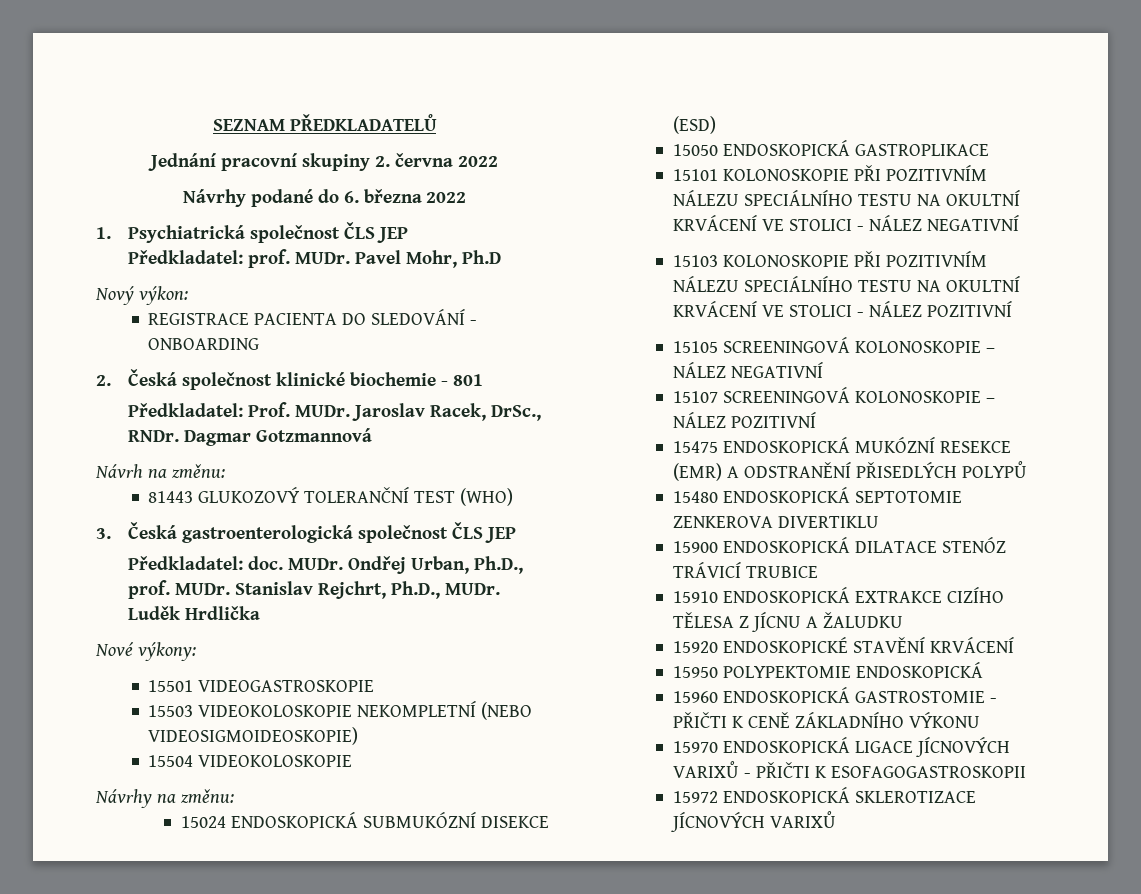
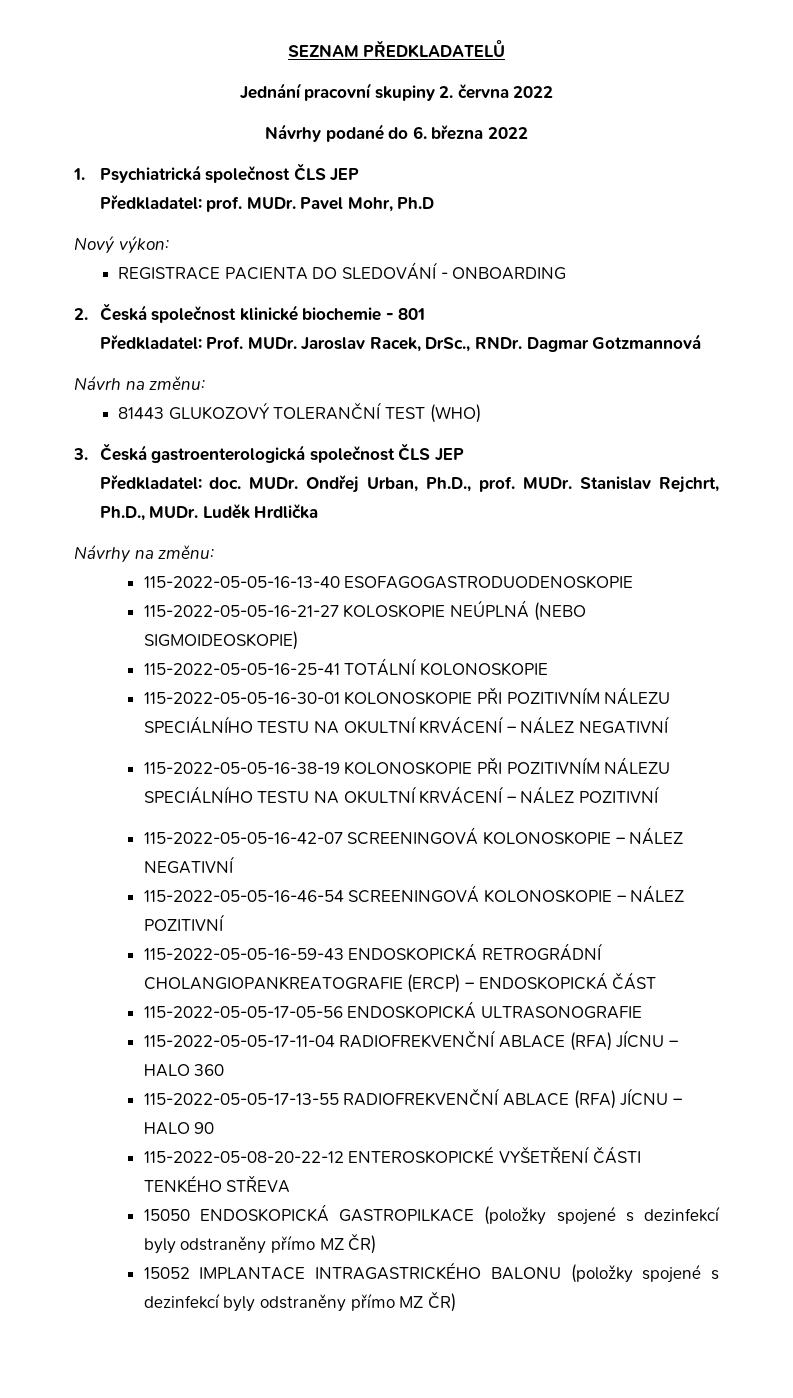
[95,642,196,661] [148,680,375,692] [148,701,533,720] [148,727,359,745] [148,755,353,767] [95,789,234,808] [180,812,549,828] [672,116,716,134] [672,140,989,156] [672,165,987,181] [672,190,1021,206] [672,215,1020,231] [672,251,987,267] [672,276,1021,292] [672,301,1013,317] [672,341,718,353] Nové výkony: // 15501 VIDEOGASTROSKOPIE // 15503 VIDEOKOLOSKOPIE NEKOMPLETNÍ (NEBO VIDEOSIGMOIDEOSKOPIE) // 15504 VIDEOKOLOSKOPIE // Návrhy na změnu: // 15024 ENDOSKOPICKÁ SUBMUKÓZNÍ DISEKCE (ESD) // 15050 ENDOSKOPICKÁ GASTROPLIKACE // 15101 KOLONOSKOPIE PŘI POZITIVNÍM NÁLEZU SPECIÁLNÍHO TESTU NA OKULTNÍ KRVÁCENÍ VE STOLICI - NÁLEZ NEGATIVNÍ // 15103 KOLONOSKOPIE PŘI POZITIVNÍM NÁLEZU SPECIÁLNÍHO TESTU NA OKULTNÍ KRVÁCENÍ VE STOLICI - NÁLEZ POZITIVNÍ // 15105 -> [74,544,215,563] [143,575,634,589] [143,600,586,621] [143,631,298,650] [143,658,548,676] [143,687,671,705] [143,716,670,734] [143,757,671,775] [143,786,660,804] [143,832,343,844] Návrhy na změnu: // 115-2022-05-05-16-13-40 ESOFAGOGASTRODUODENOSKOPIE // 115-2022-05-05-16-21-27 KOLOSKOPIE NEÚPLNÁ (NEBO SIGMOIDEOSKOPIE) // 115-2022-05-05-16-25-41 TOTÁLNÍ KOLONOSKOPIE // 115-2022-05-05-16-30-01 KOLONOSKOPIE PŘI POZITIVNÍM NÁLEZU SPECIÁLNÍHO TESTU NA OKULTNÍ KRVÁCENÍ – NÁLEZ NEGATIVNÍ // 115-2022-05-05-16-38-19 KOLONOSKOPIE PŘI POZITIVNÍM NÁLEZU SPECIÁLNÍHO TESTU NA OKULTNÍ KRVÁCENÍ – NÁLEZ POZITIVNÍ // 115-2022-05-05-16-42-07
[672,391,718,403] 15107 -> [143,890,344,902] 115-2022-05-05-16-46-54
[672,437,1011,453] [672,461,1027,481] [672,487,962,503] [672,516,879,528] [672,537,1006,553] [672,562,818,578] [672,587,1004,603] [672,612,903,632] [672,637,1015,653] [672,662,983,678] [672,687,997,703] [672,712,980,728] [672,737,1010,757] [672,761,1026,778] [672,787,976,803] [670,811,836,832] 15475 ENDOSKOPICKÁ MUKÓZNÍ RESEKCE (EMR) A ODSTRANĚNÍ PŘISEDLÝCH POLYPŮ // 15480 ENDOSKOPICKÁ SEPTOTOMIE ZENKEROVA DIVERTIKLU // 15900 ENDOSKOPICKÁ DILATACE STENÓZ TRÁVICÍ TRUBICE // 15910 ENDOSKOPICKÁ EXTRAKCE CIZÍHO TĚLESA Z JÍCNU A ŽALUDKU // 15920 ENDOSKOPICKÉ STAVĚNÍ KRVÁCENÍ // 15950 POLYPEKTOMIE ENDOSKOPICKÁ // 15960 ENDOSKOPICKÁ GASTROSTOMIE - PŘIČTI K CENĚ ZÁKLADNÍHO VÝKONU // 15970 ENDOSKOPICKÁ LIGACE JÍCNOVÝCH VARIXŮ - PŘIČTI K ESOFAGOGASTROSKOPII // 15972 ENDOSKOPICKÁ SKLEROTIZACE JÍCNOVÝCH VARIXŮ -> [143,943,603,961] [143,972,657,993] [143,1001,642,1019] [143,1030,679,1051] [143,1064,225,1077] [143,1088,683,1109] [143,1122,215,1135] [143,1146,641,1164] [143,1175,291,1193] [143,1204,720,1225] [143,1233,377,1254] [143,1262,719,1283] [143,1291,456,1312] 115-2022-05-05-16-59-43 ENDOSKOPICKÁ RETROGRÁDNÍ CHOLANGIOPANKREATOGRAFIE (ERCP) – ENDOSKOPICKÁ ČÁST // 115-2022-05-05-17-05-56 ENDOSKOPICKÁ ULTRASONOGRAFIE // 115-2022-05-05-17-11-04 RADIOFREKVENČNÍ ABLACE (RFA) JÍCNU – HALO 360 // 115-2022-05-05-17-13-55 RADIOFREKVENČNÍ ABLACE (RFA) JÍCNU – HALO 90 // 115-2022-05-08-20-22-12 ENTEROSKOPICKÉ VYŠETŘENÍ ČÁSTI TENKÉHO STŘEVA // 15050 ENDOSKOPICKÁ GASTROPILKACE (položky spojené s dezinfekcí byly odstraněny přímo MZ ČR) // 15052 IMPLANTACE INTRAGASTRICKÉHO BALONU (položky spojené s dezinfekcí byly odstraněny přímo MZ ČR)

